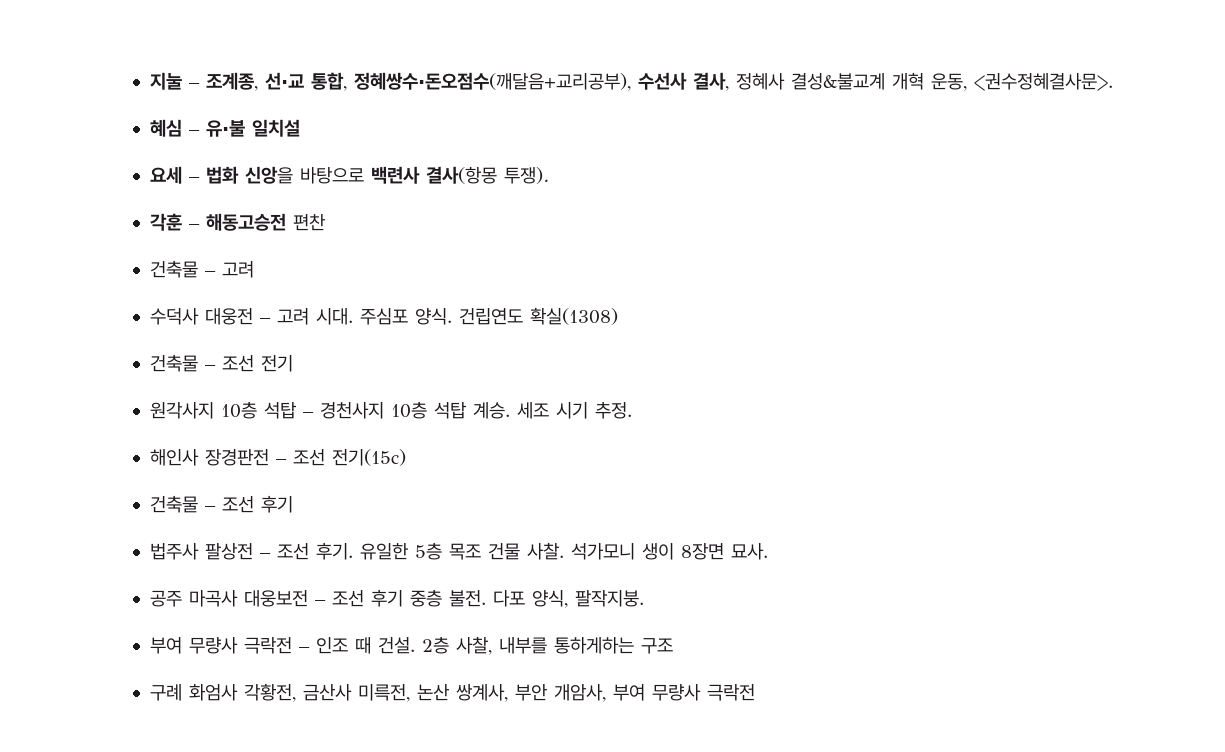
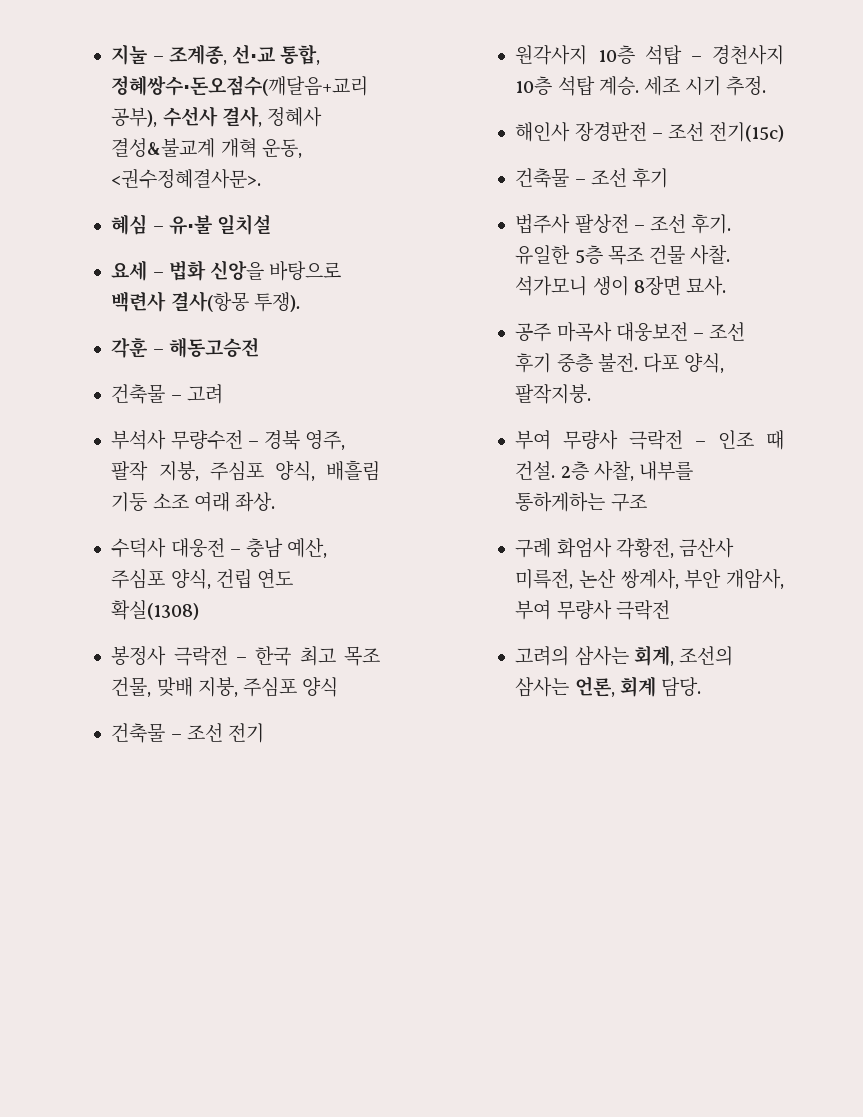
[293,214,327,231] 편찬 -> (259, 347) none
[150,307,619,325] 수덕사 대웅전 – 고려 시대. 주심포 양식. 건립연도 확실(1308) -> [111,430,345,450] [111,460,381,481] [111,492,275,512] [111,538,327,558] [111,569,293,589] [111,600,200,620] [111,646,380,666] [111,677,338,697] 부석사 무량수전 – 경북 영주, 팔작 지붕, 주심포 양식, 배흘림 기둥 소조 여래 좌상. // 수덕사 대웅전 – 충남 예산, 주심포 양식, 건립 연도 확실(1308) // 봉정사 극락전 – 한국 최고 목조 건물, 맞배 지붕, 주심포 양식
(756, 692) none -> [515,645,733,666] [515,676,701,697] // 고려의 삼사는 회계, 조선의 삼사는 언론, 회계 담당.

